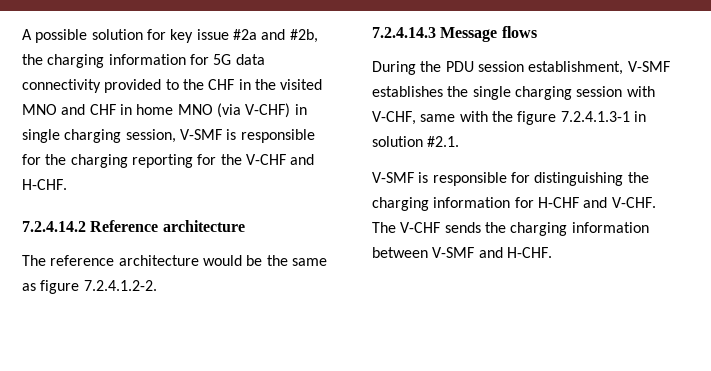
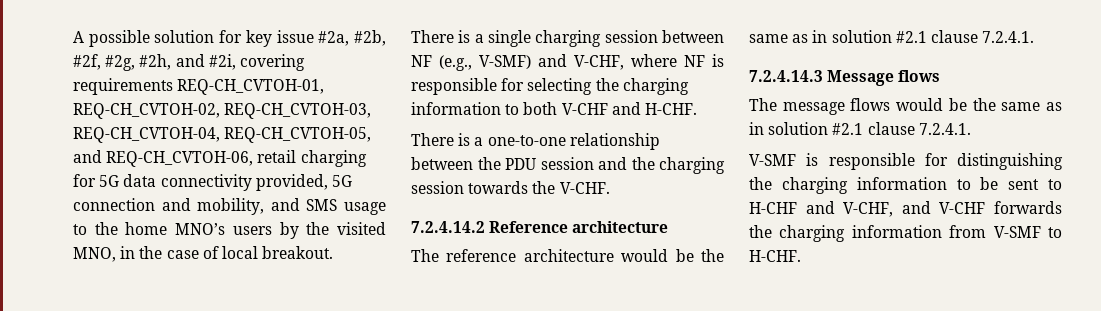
[232,29,318,43] [22,54,265,68] [22,79,323,93] [22,103,307,118] [22,129,315,143] [22,154,242,168] #2a and #2b, the charging information for 5G data connectivity provided to the CHF in the visited MNO and CHF in home MNO (via V-CHF) in single charging session, V-SMF is responsible for the charging reporting for the -> [318,30,387,46] [73,54,305,71] [73,78,325,95] [73,103,372,119] [73,127,372,143] [73,150,367,167] [73,174,352,191] [73,198,386,215] [73,222,386,239] [73,246,334,262] [411,30,724,47] [411,54,724,71] [411,78,689,95] [411,102,558,115] #2a, #2b, #2f, #2g, #2h, and #2i, covering requirements REQ-CH_CVTOH-01, REQ-CH_CVTOH-02, REQ-CH_CVTOH-03, REQ-CH_CVTOH-04, REQ-CH_CVTOH-05, and REQ-CH_CVTOH-06, retail charging for 5G data connectivity provided, 5G connection and mobility, and SMS usage to the home MNO’s users by the visited MNO, in the case of local breakout. // There is a single charging session between NF (e.g., V-SMF) and V-CHF, where NF is responsible for selecting the charging information to both
(67, 184) none -> [411,133,660,150] [411,157,725,174] [411,181,610,194] // There is a one-to-one relationship between the PDU session and the charging session towards the V-CHF.
[40,280,157,294] [372,26,537,42] [372,61,670,75] [372,86,655,100] [372,111,646,125] [372,136,460,147] figure 7.2.4.1.2-2. // 7.2.4.14.3 Message flows // During the PDU session establishment, V-SMF establishes the single charging session with V-CHF, same with the figure 7.2.4.1.3-1 in solution #2.1. -> [812,30,1035,43] [749,70,941,86] [749,98,1062,115] [749,122,971,135] in solution #2.1 clause 7.2.4.1. // 7.2.4.14.3 Message flows // The message flows would be the same as in solution #2.1 clause 7.2.4.1.
[514,197,656,208] [372,222,649,236] [372,247,503,258] for H-CHF and V-CHF. The V-CHF sends the charging information between V-SMF and -> [956,177,1062,190] [749,201,1062,217] [749,225,1062,242] to be sent to H-CHF and V-CHF, and V-CHF forwards the charging information from V-SMF to

